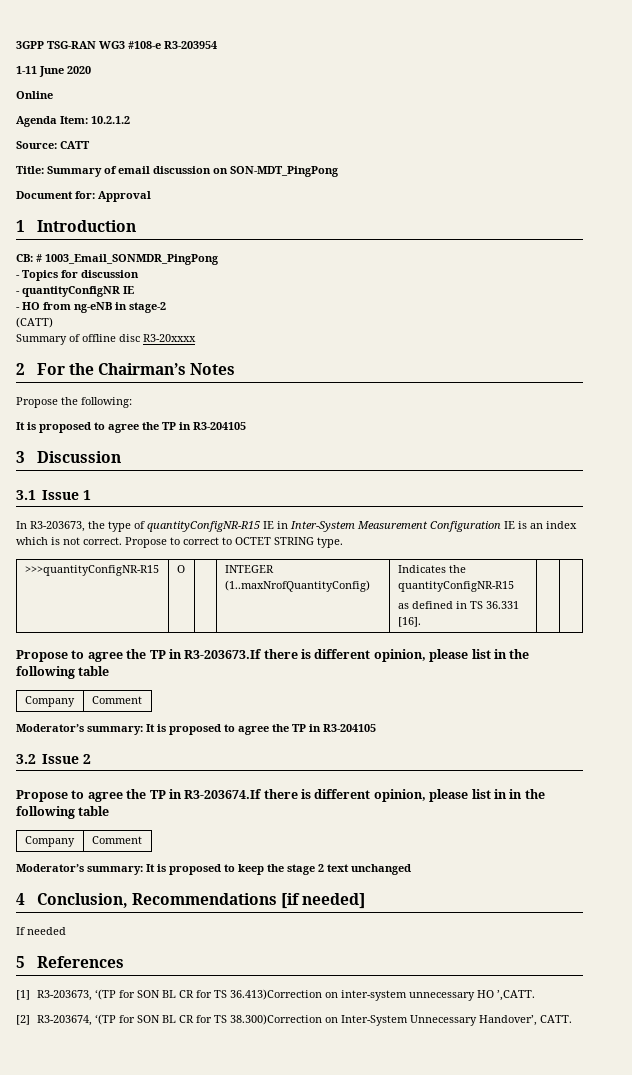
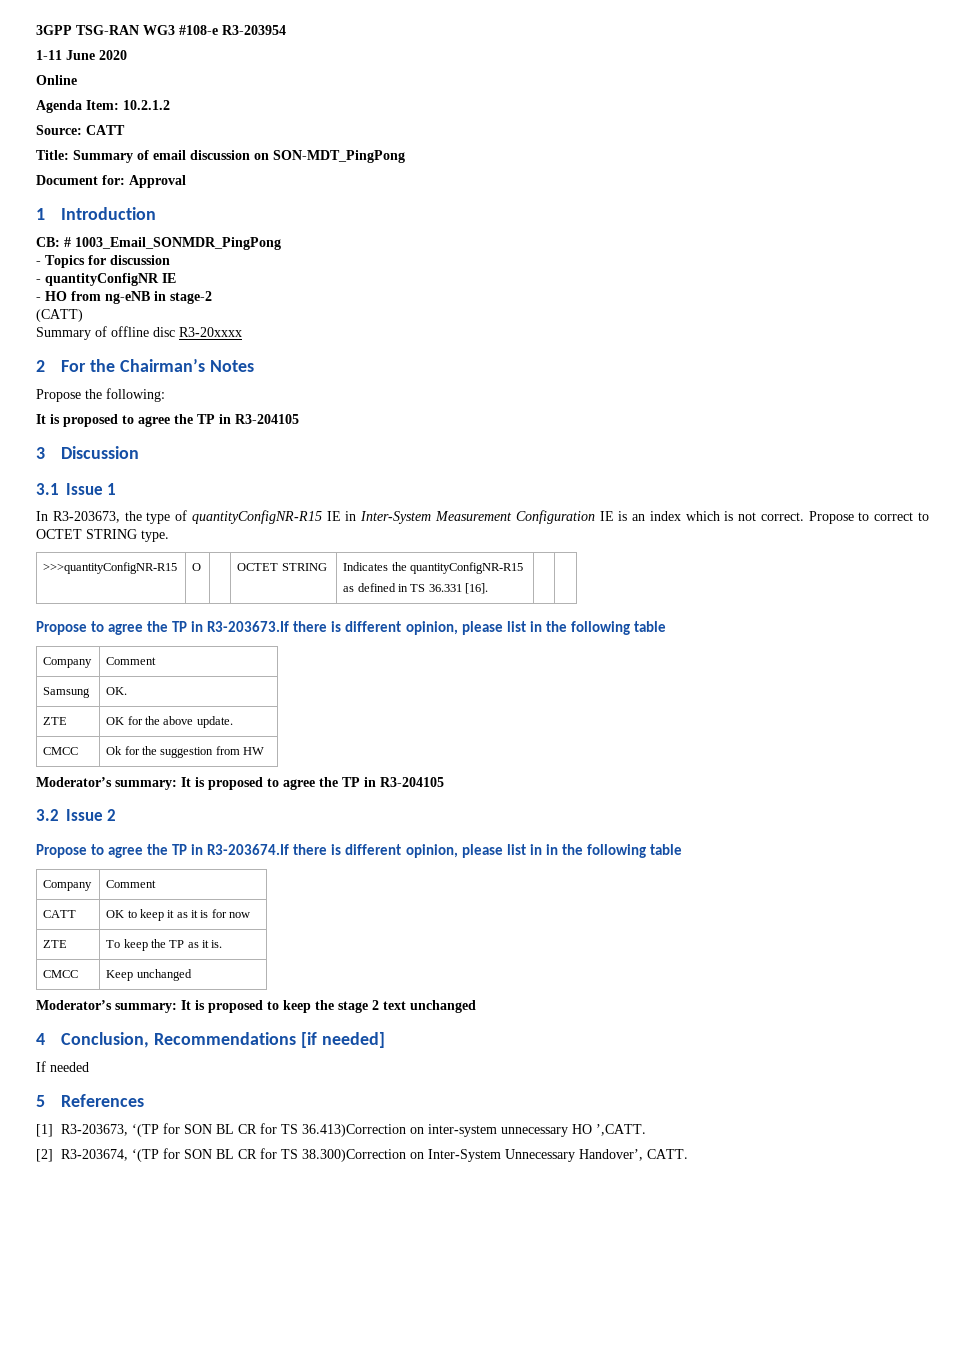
[224,565,274,573] [224,580,370,592] INTEGER (1..maxNrofQuantityConfig) -> [237,563,327,571] OCTET STRING
(142, 700) none -> [43,687,91,698] [106,687,128,695] [43,717,68,725] [106,716,233,728] [43,747,79,755] [106,746,265,758] // Samsung | OK. // ZTE | OK for the above update. // CMCC | Ok for the suggestion from HW
(142, 840) none -> [43,910,77,918] [106,909,251,921] [43,940,68,948] [106,939,223,951] [43,970,79,978] [106,969,192,981] // CATT | OK to keep it as it is for now // ZTE | To keep the TP as it is. // CMCC | Keep unchanged

